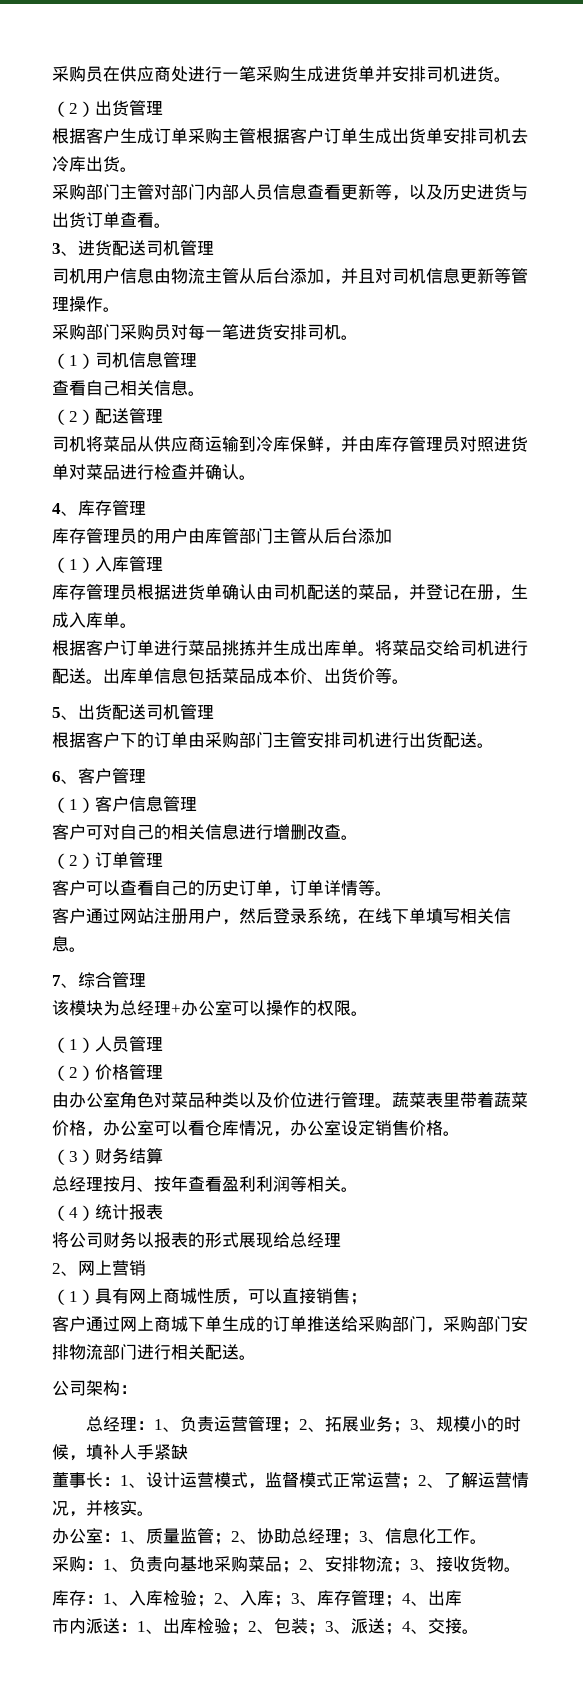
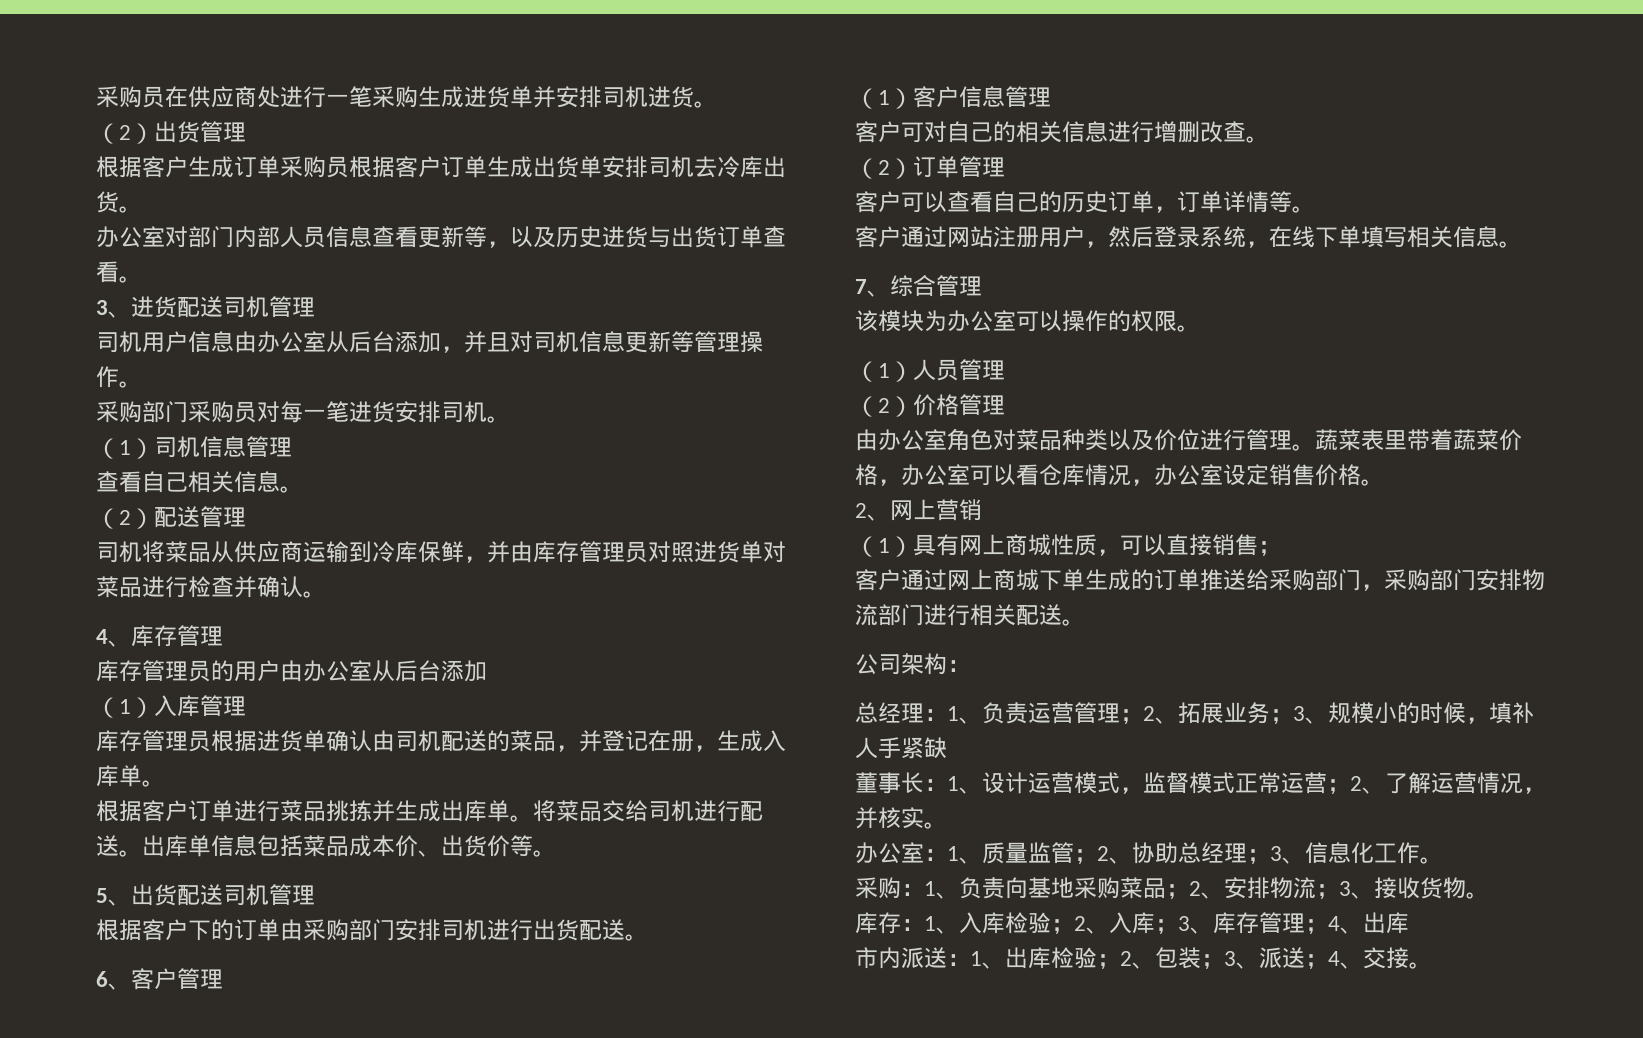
[222,128,256,144] 主管 -> [326,156,349,178] 员
[52,184,154,200] 采购部门主管 -> [96,226,165,248] 办公室
[171,268,239,284] 物流主管 -> [257,331,326,353] 办公室
[205,528,307,544] 库管部门主管 -> [303,660,372,682] 办公室
[273,732,307,748] 主管 -> (395, 930) none
[120,1000,181,1016] 总经理+ -> (947, 321) none
[52,1148,163,1165] [52,1175,358,1192] [52,1204,163,1221] [52,1232,341,1248] // （3）财务结算 // 总经理按月、按年查看盈利利润等相关。 // （4）统计报表 // 将公司财务以报表的形式展现给总经理 -> (1384, 482) none

